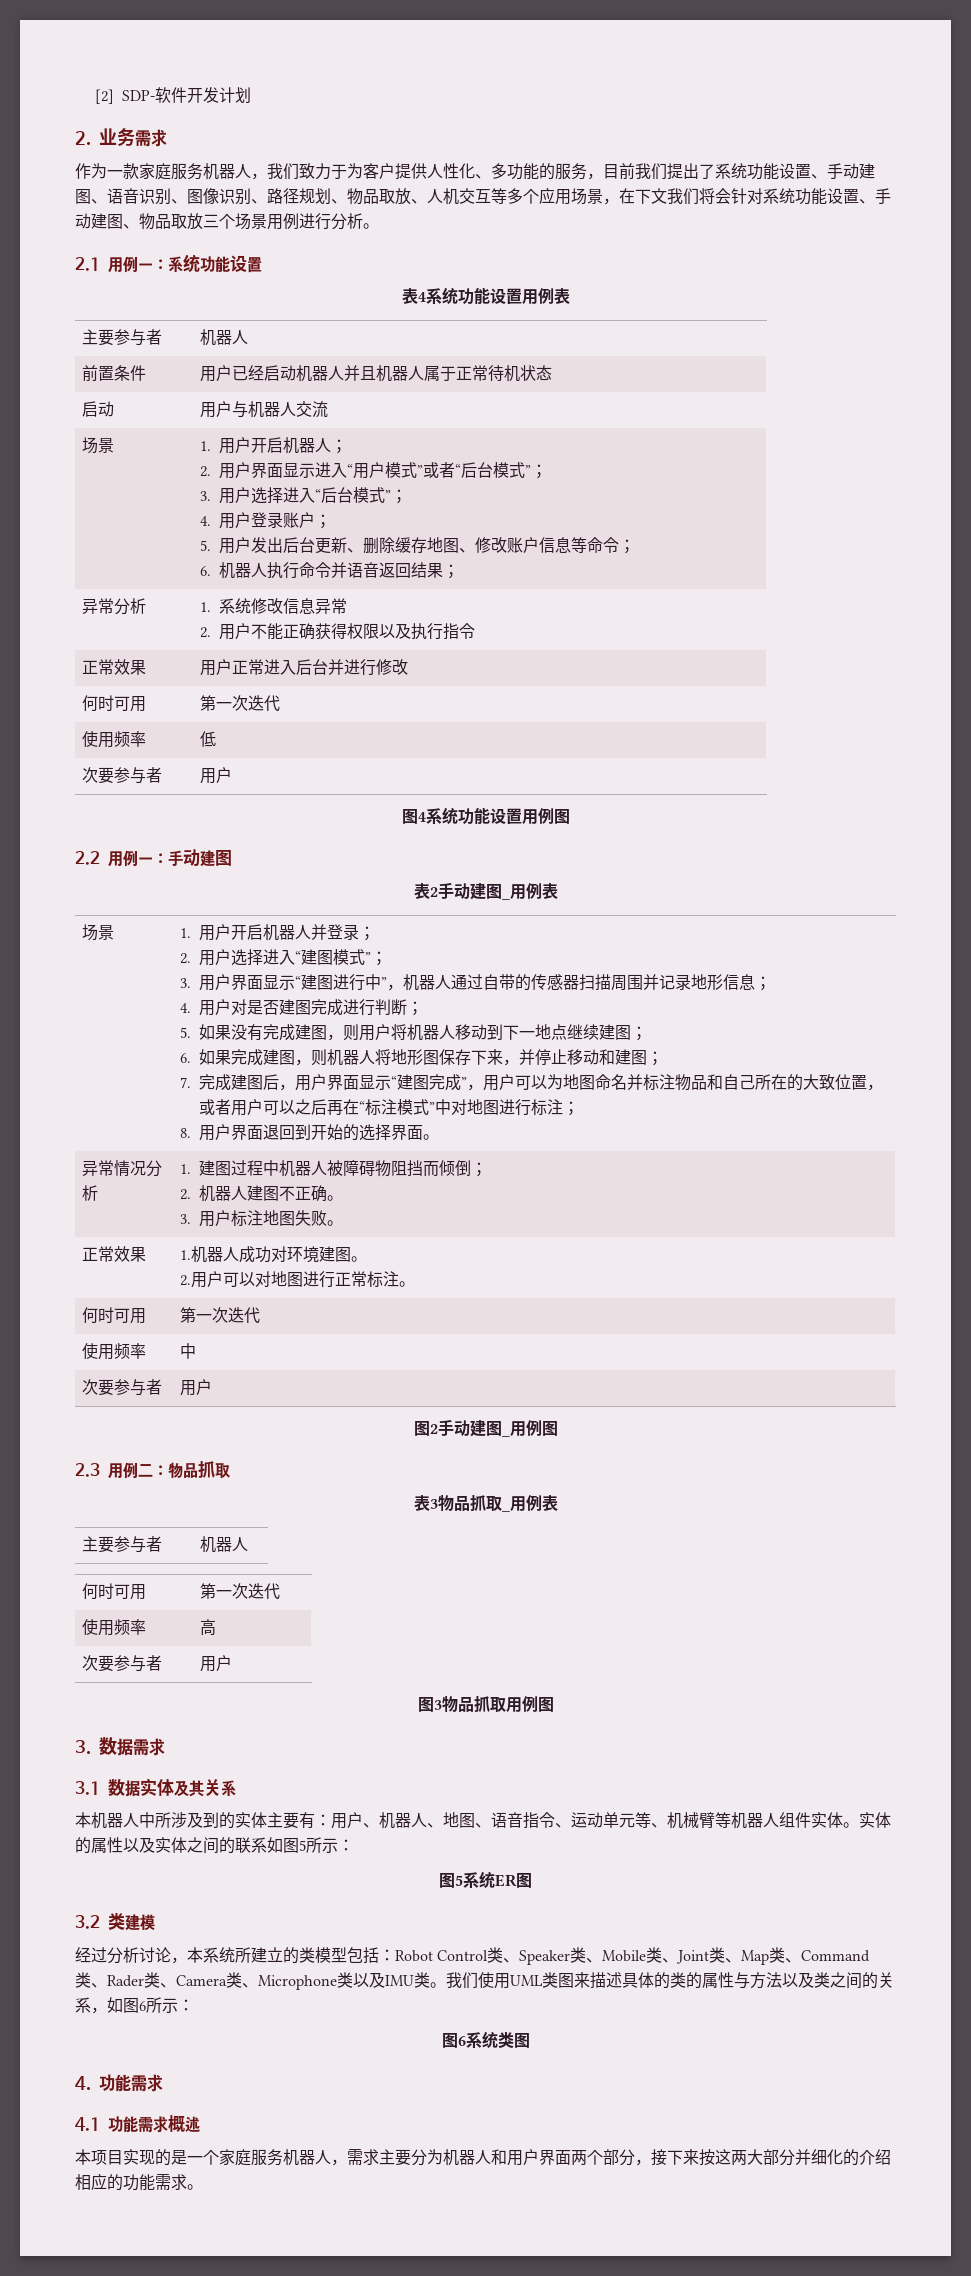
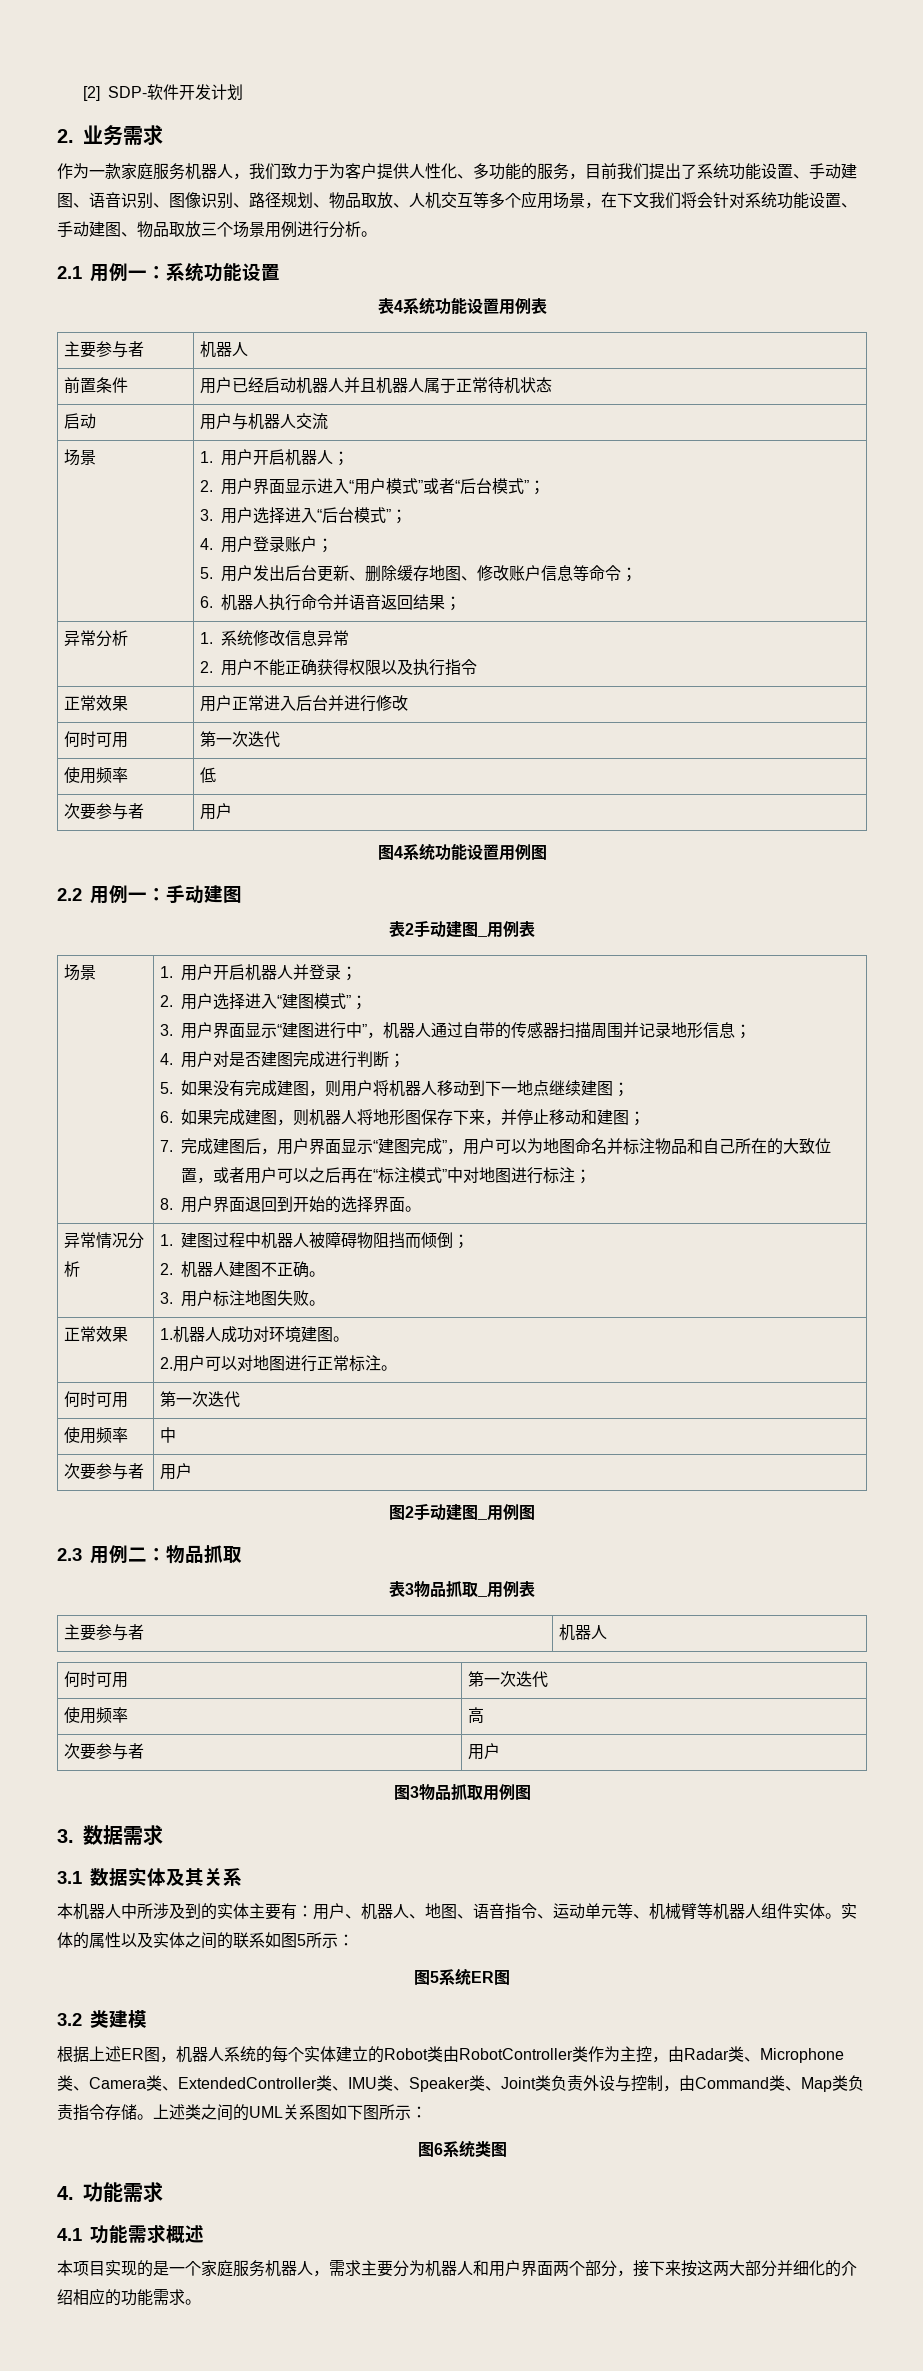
[75,1947,871,1965] [75,1972,894,1990] [75,1997,146,2014] 经过分析讨论，本系统所建立的类模型包括：Robot Control类、Speaker类、Mobile类、Joint类、Map类、Command类、Rader类、Camera类、Microphone类以及IMU类。我们使用UML类图来描述具体的类的属性与方法以及类之间的关系，如图6 -> [57,2046,844,2063] [57,2075,864,2092] [57,2104,379,2121] 根据上述ER图，机器人系统的每个实体建立的Robot类由RobotController类作为主控，由Radar类、Microphone类、Camera类、ExtendedController类、IMU类、Speaker类、Joint类负责外设与控制，由Command类、Map类负责指令存储。上述类之间的UML关系图如下图

